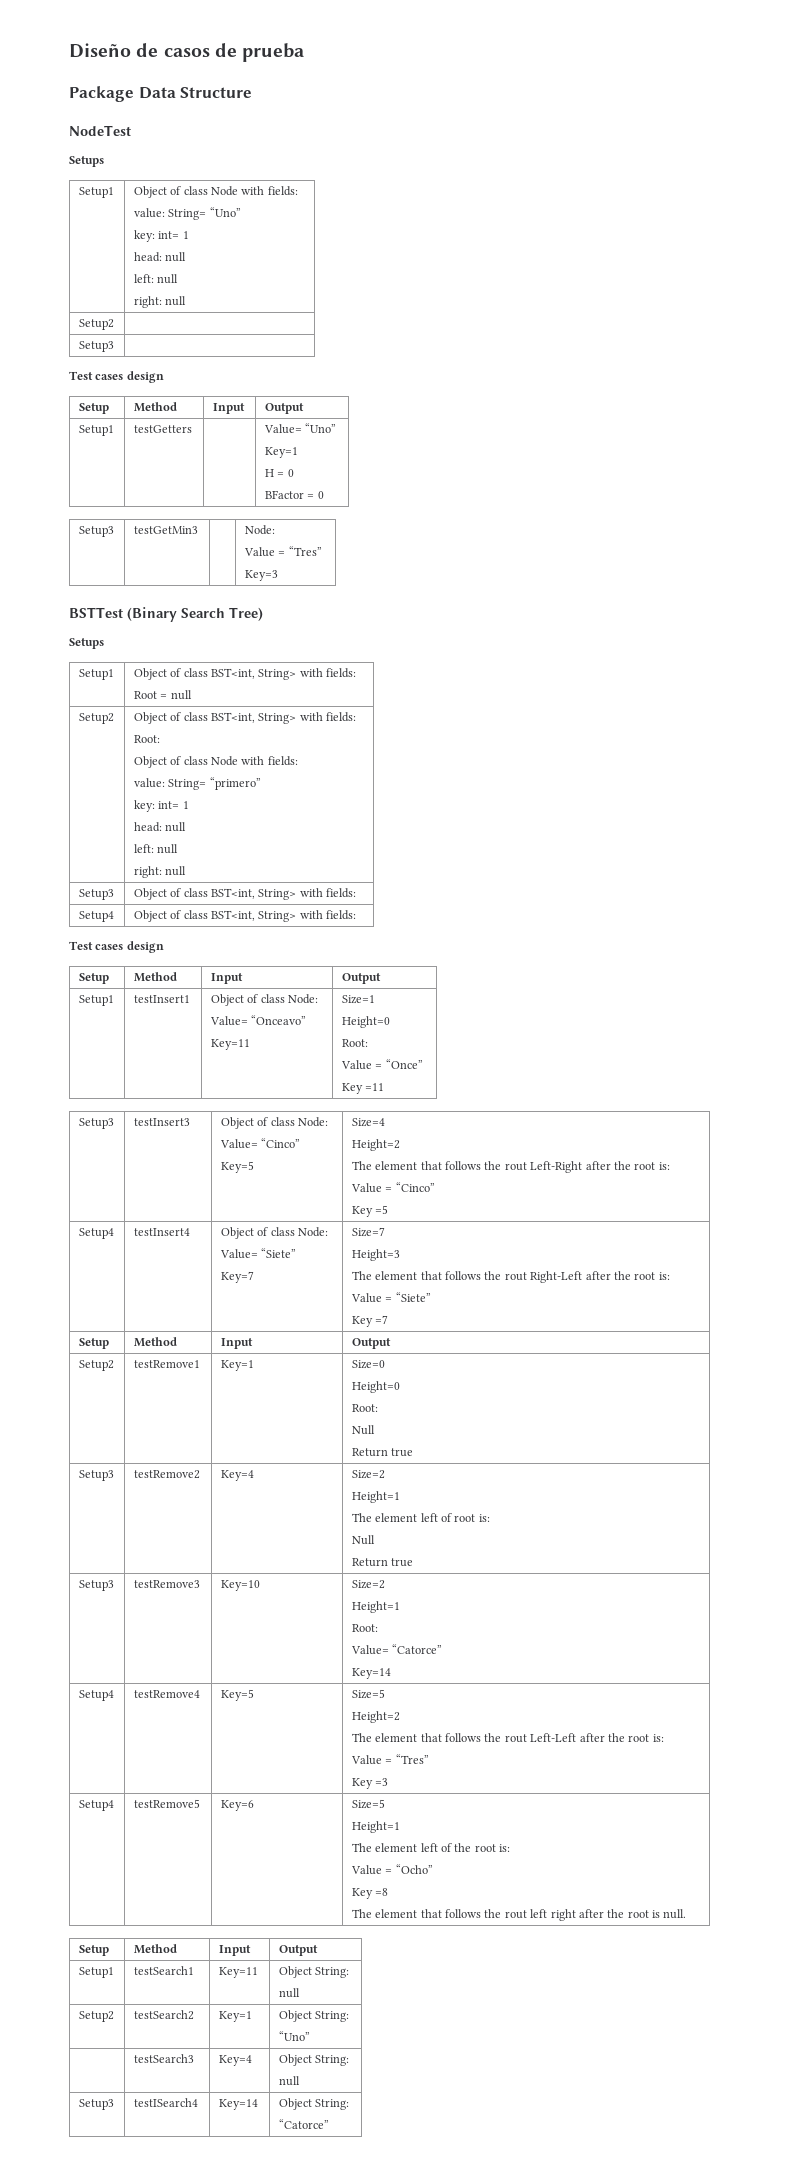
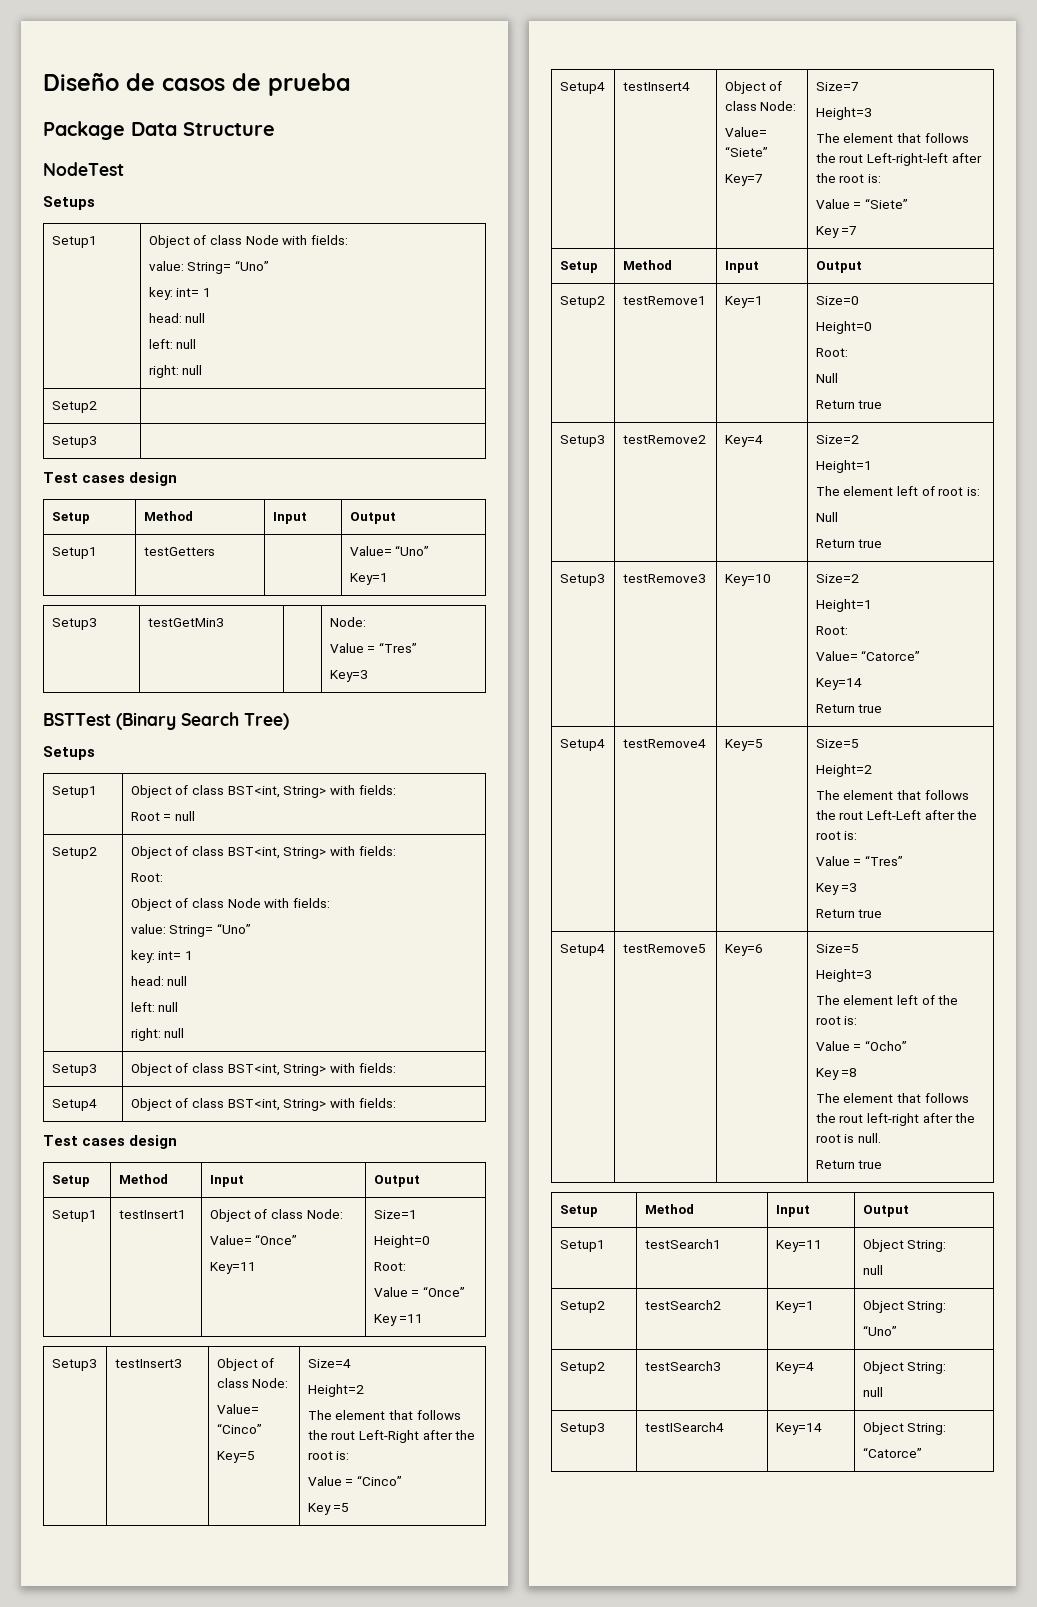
[264,469,294,477] [264,490,324,499] // H = 0 // BFactor = 0 -> (388, 579) none
[209,777,261,790] “primero” -> [217,923,252,934] “Uno”
[251,1015,307,1025] “Onceavo” -> [255,1234,298,1245] “Once”
[530,1271,583,1283] Right-Left -> [867,153,949,166] Left-right-left
(391, 1673) none -> [815,704,883,713] // Return true
(389, 1782) none -> [815,909,883,918] // Return true
[351,1821,400,1833] Height=1 -> [815,969,872,982] Height=3
[530,1909,576,1921] left right -> [867,1113,920,1126] left-right
(687, 1914) none -> [815,1160,883,1169] // Return true
(310, 2036) none -> [559,1362,605,1374] Setup2

